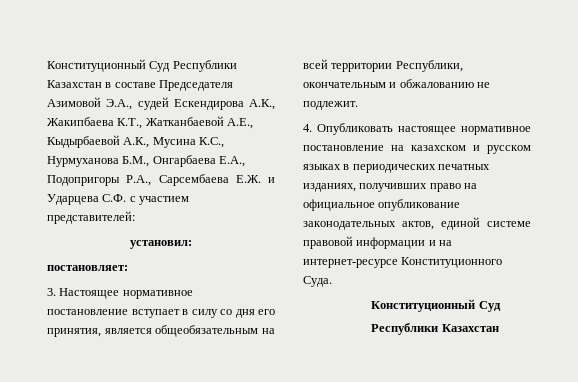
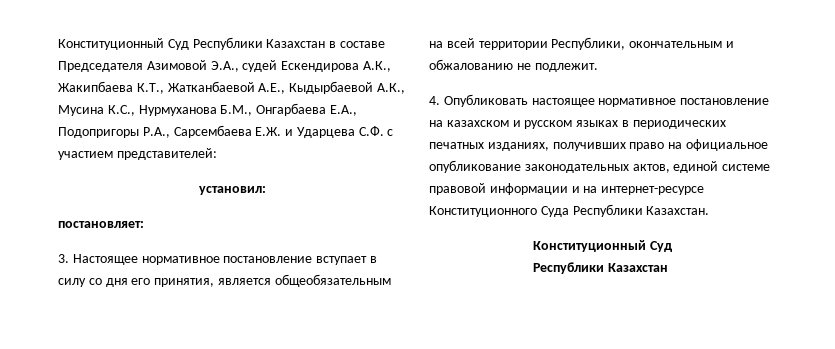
[303,276,332,287] Суда. -> [540,204,710,217] Суда Республики Казахстан.

